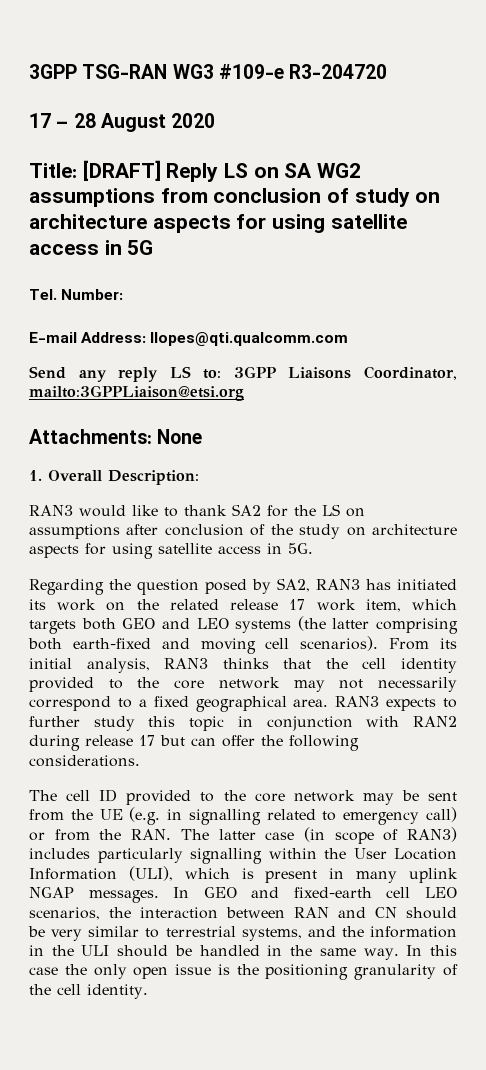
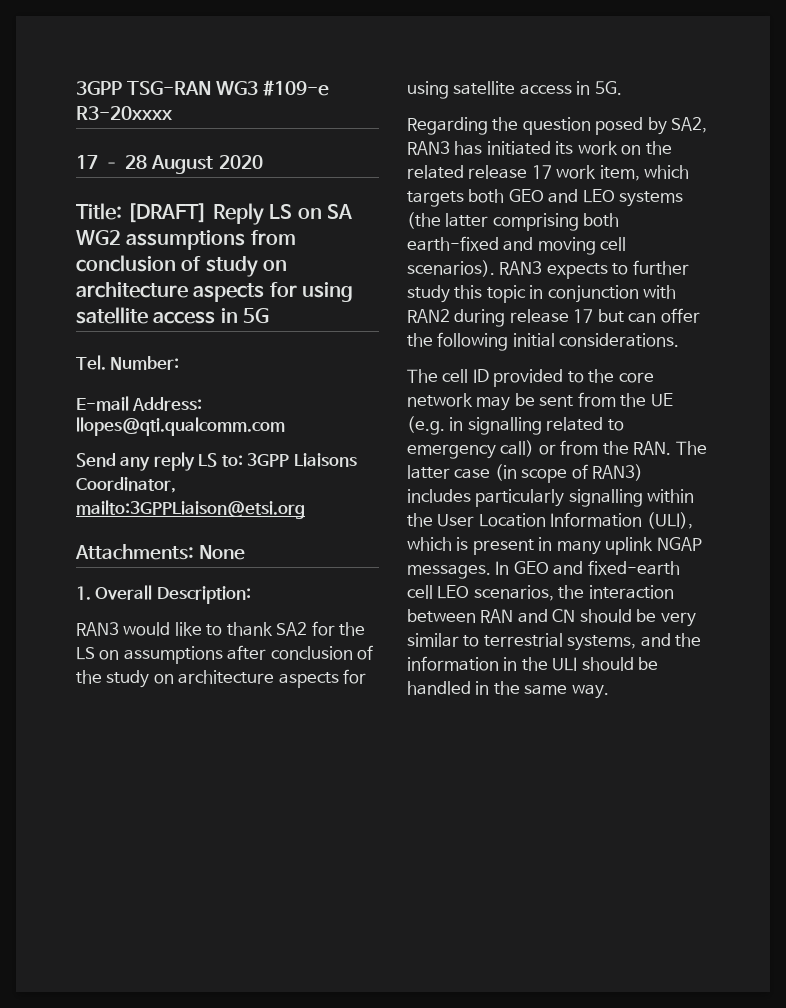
[289,64,388,79] R3-204720 -> [76,106,172,120] R3-20xxxx
[389,638,457,650] [29,658,457,673] [29,677,457,692] [29,696,329,712] From its initial analysis, RAN3 thinks that the cell identity provided to the core network may not necessarily correspond to a fixed geographical area. -> (495, 268) none
(359, 743) none -> [512,333,555,347] initial
[406,945,458,956] [29,964,458,980] [29,984,148,999] In this case the only open issue is the positioning granularity of the cell identity. -> (609, 691) none

